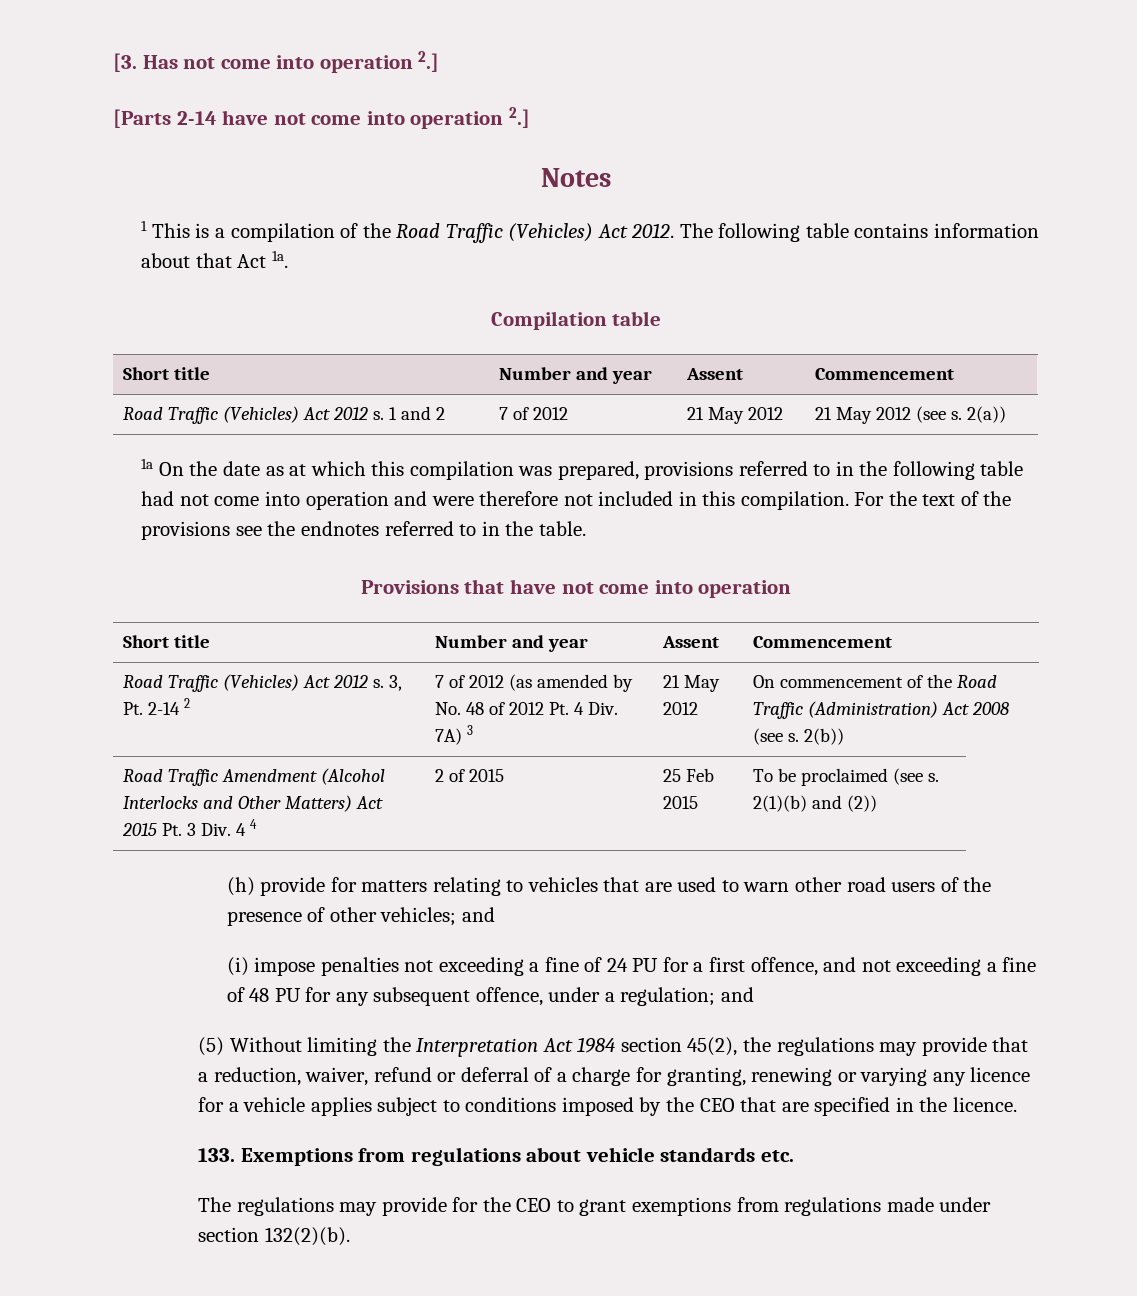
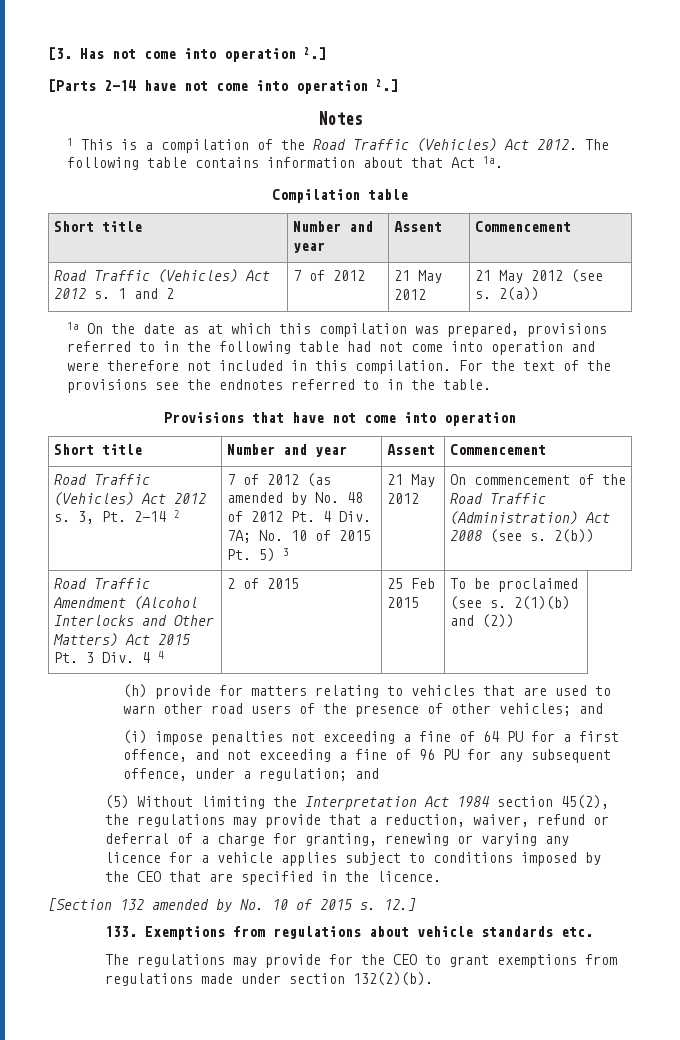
[435,728,463,745] 7A) -> [226,530,371,543] [226,548,275,562] 7A; No. 10 of 2015 Pt. 5)
[606,958,628,972] 24 -> [483,731,500,742] 64
[249,988,270,1002] 48 -> [419,749,436,760] 96
(1017, 1104) none -> [48,898,416,912] // [Section 132 amended by No. 10 of 2015 s. 12.]

